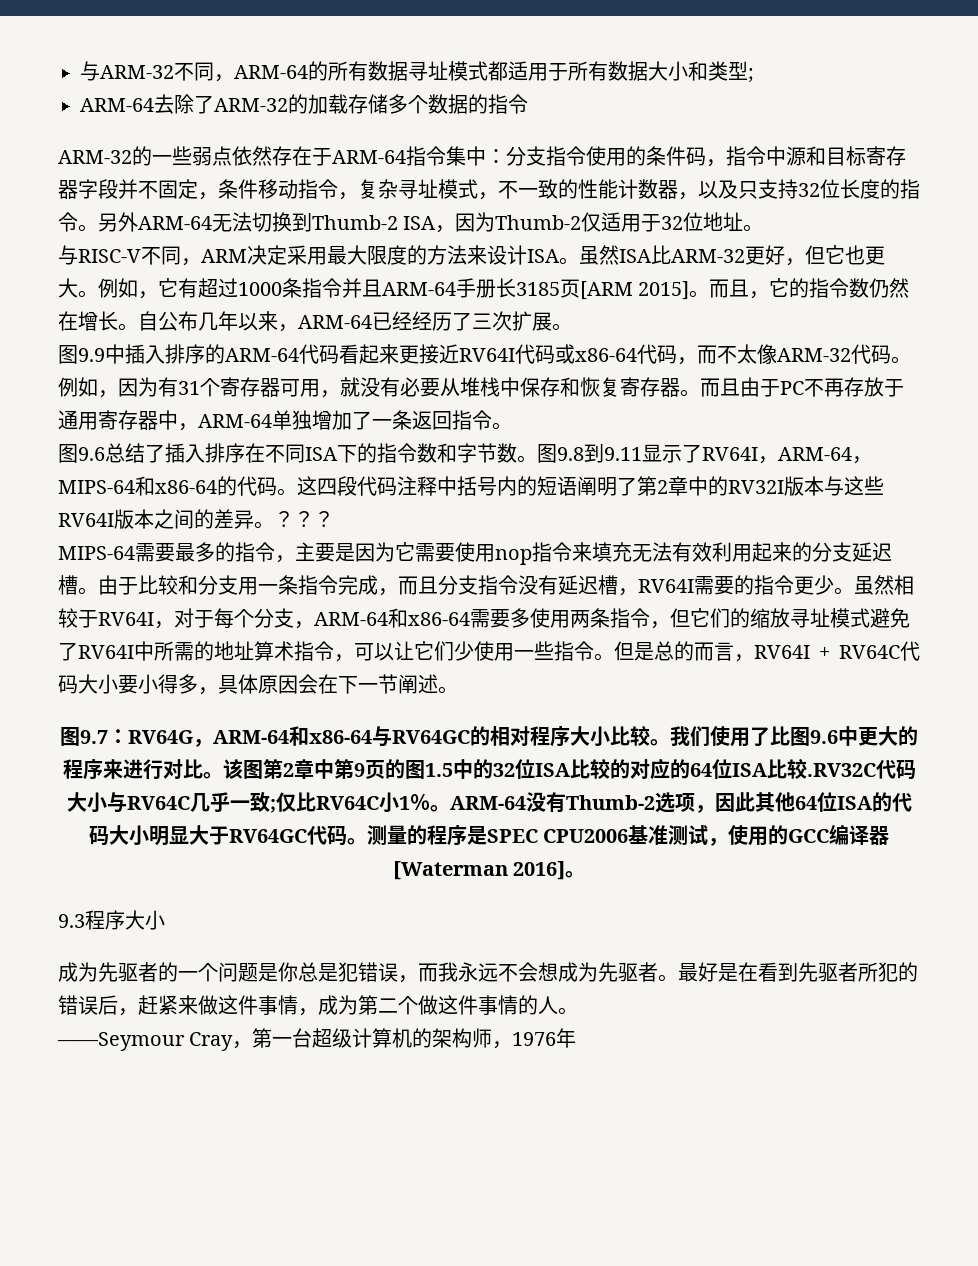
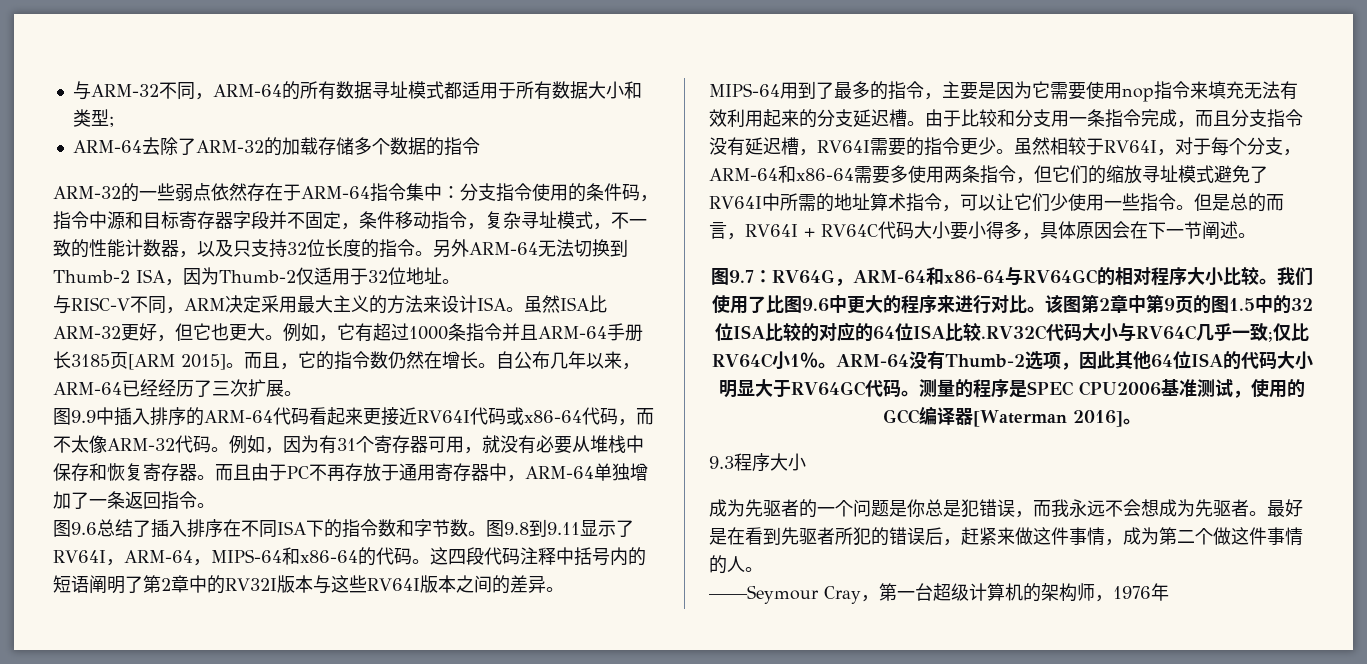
[367,245,407,265] 限度 -> [333,295,369,312] 主义
[274,511,334,527] [58,543,175,562] ？？？ // MIPS-64需要 -> [709,81,834,99] // MIPS-64用到了

